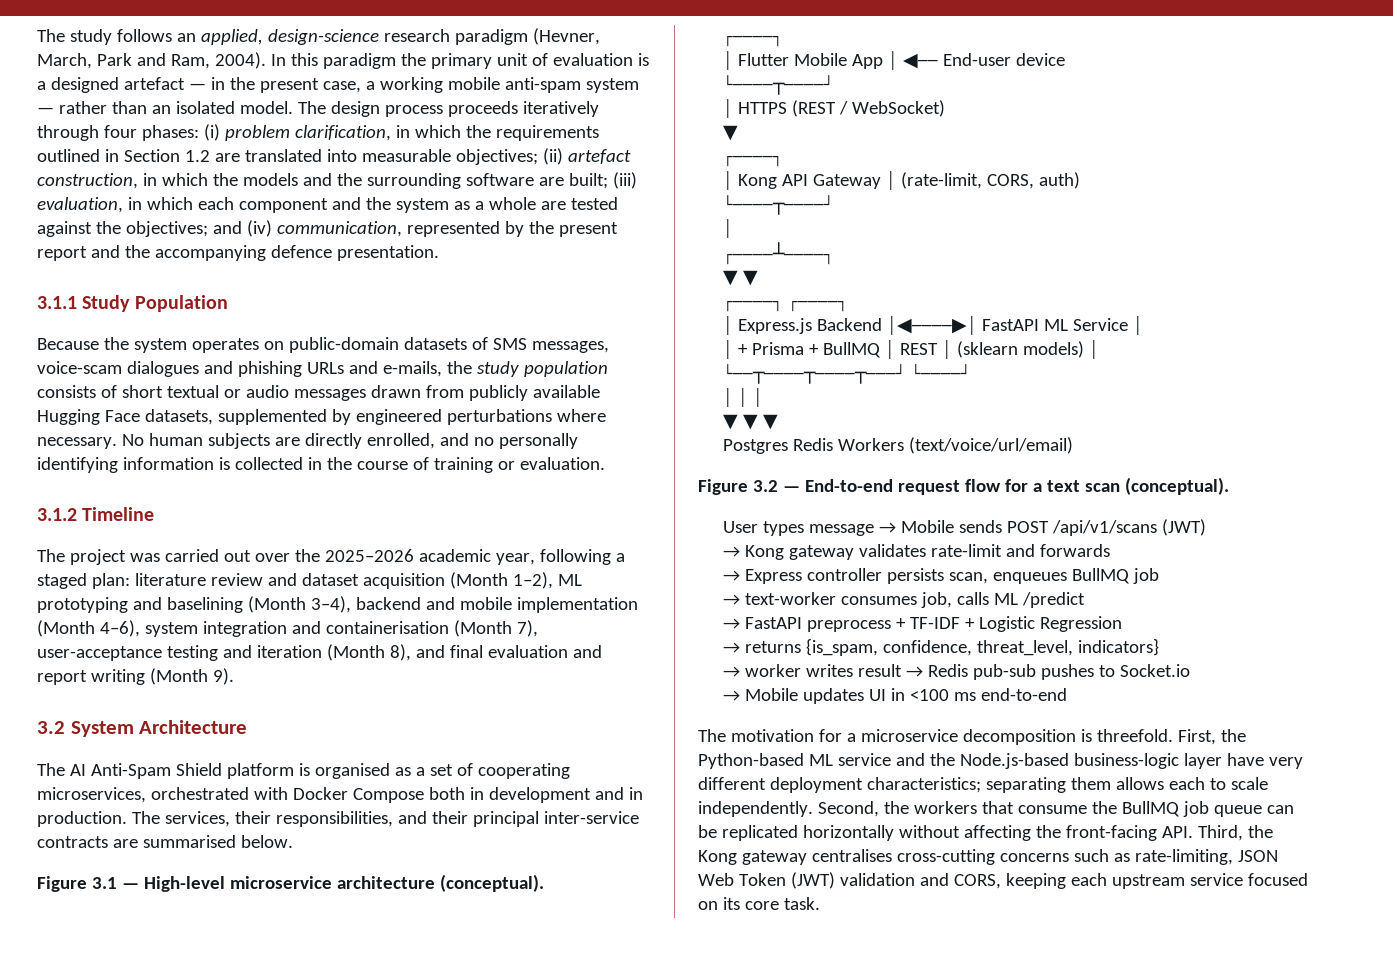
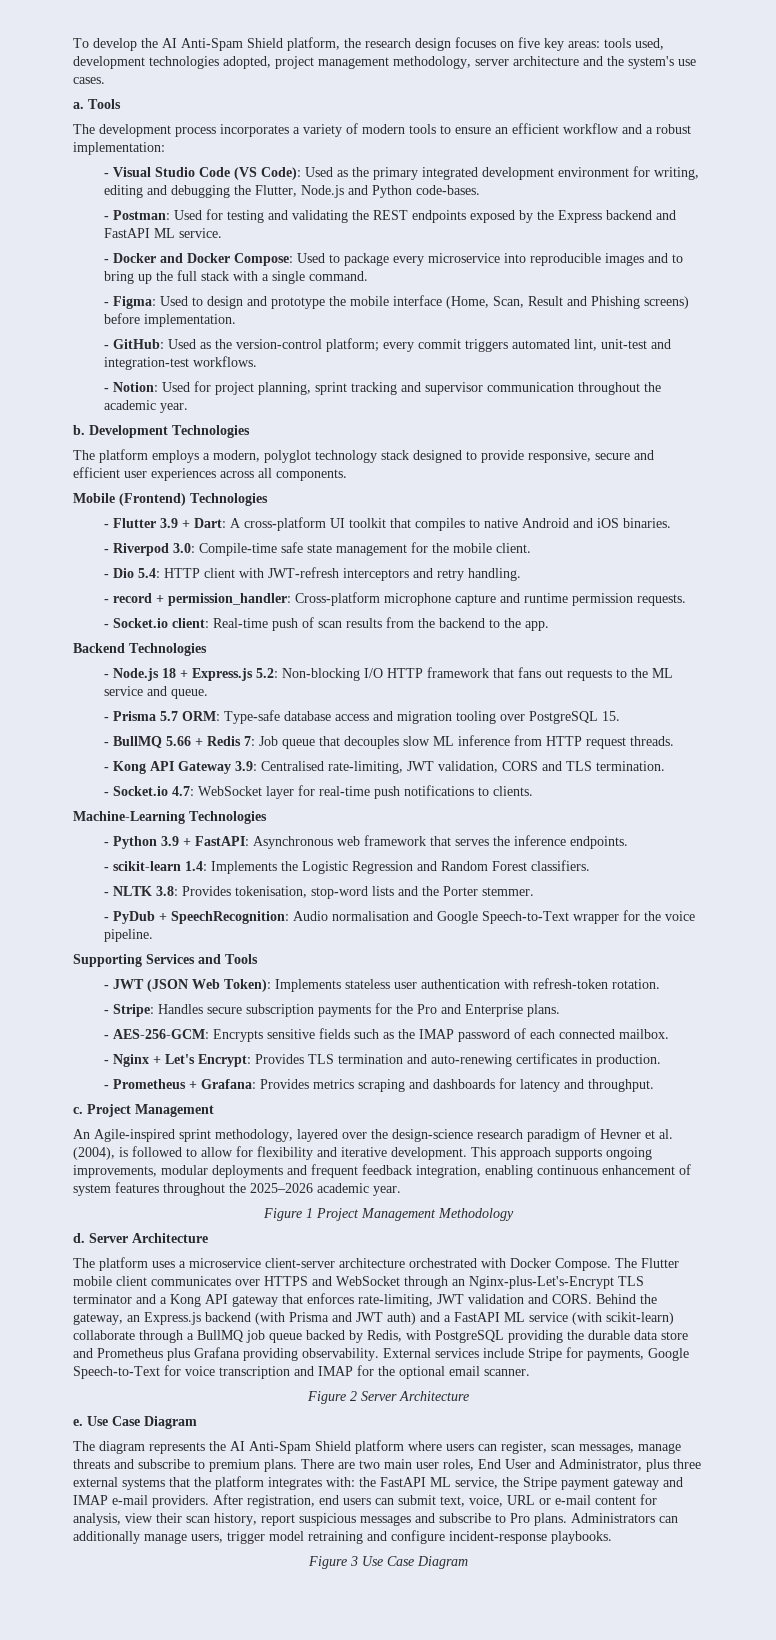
[37,28,600,45] [37,52,649,69] [37,77,639,93] [37,101,599,117] [37,124,599,141] [37,148,631,165] [37,172,637,189] [37,197,618,213] [37,220,618,237] [37,245,439,261] [37,295,228,312] [37,337,609,353] [37,361,608,377] [37,385,600,401] [37,409,606,425] [37,433,578,449] [37,457,605,473] [37,507,155,521] [37,549,625,565] [37,572,582,589] [37,596,638,613] [37,620,538,637] [37,644,602,661] [37,668,234,685] [37,720,248,737] [37,763,570,779] [37,787,643,803] [37,811,639,827] [37,835,293,848] [37,874,544,892] [722,35,783,47] [722,51,1065,70] [722,75,834,95] [722,99,945,118] [722,125,738,141] [722,155,783,167] [722,171,1080,190] [722,195,834,215] [722,219,733,238] [722,242,834,265] [722,270,758,286] [722,300,848,312] [722,316,1143,335] [722,340,1099,359] [722,364,971,384] [722,388,763,407] [722,414,778,430] [722,437,1073,454] [698,477,1229,495] [722,519,1206,536] [722,544,1110,560] [722,568,1159,584] [722,592,1085,608] [722,616,1122,632] [722,638,1159,656] [722,664,1190,680] [722,688,1067,704] [698,729,1246,745] [698,753,1303,769] [698,777,1268,793] [698,801,1294,817] [698,825,1273,841] [698,849,1278,865] [698,872,1308,889] [698,897,820,910] The study follows an applied, design-science research paradigm (Hevner, March, Park and Ram, 2004). In this paradigm the primary unit of evaluation is a designed artefact — in the present case, a working mobile anti-spam system — rather than an isolated model. The design process proceeds iteratively through four phases: (i) problem clarification, in which the requirements outlined in Section 1.2 are translated into measurable objectives; (ii) artefact construction, in which the models and the surrounding software are built; (iii) evaluation, in which each component and the system as a whole are tested against the objectives; and (iv) communication, represented by the present report and the accompanying defence presentation. // 3.1.1 Study Population // Because the system operates on public-domain datasets of SMS messages, voice-scam dialogues and phishing URLs and e-mails, the study population consists of short textual or audio messages drawn from publicly available Hugging Face datasets, supplemented by engineered perturbations where necessary. No human subjects are directly enrolled, and no personally identifying information is collected in the course of training or evaluation. // 3.1.2 Timeline // The project was carried out over the 2025–2026 academic year, following a staged plan: literature review and dataset acquisition (Month 1–2), ML prototyping and baselining (Month 3–4), backend and mobile implementation (Month 4–6), system integration and containerisation (Month 7), user-acceptance testing and iteration (Month 8), and final evaluation and report writing (Month 9). // 3.2 System Architecture // The AI Anti-Spam Shield platform is organised as a set of cooperating microservices, orchestrated with Docker Compose both in development and in production. The services, their responsibilities, and their principal inter-service contracts are summarised below. // Figure 3.1 — High-level microservice architecture (conceptual). // ┌────┐ // │ Flutter Mobile App │ ◀── End-user device // └────┬────┘ // │ HTTPS (REST / WebSocket) // ▼ // ┌────┐ // │ Kong API Gateway │ (rate-limit, CORS, auth) // └────┬────┘ // │ // ┌────┴────┐ // ▼ ▼ // ┌────┐ ┌────┐ // │ Express.js Backend │◀────▶│ FastAPI ML Service │ // │ + Prisma + BullMQ │ REST │ (sklearn models) │ // └──┬────┬────┬───┘ └────┘ // │ │ │ // ▼ ▼ ▼ // Postgres Redis Workers (text/voice/url/email) // Figure 3.2 — End-to-end request flow for a text scan (conceptual). // User types message → Mobile sends POST /api/v1/scans (JWT) // → Kong gateway validates rate-limit and forwards // → Express controller persists scan, enqueues BullMQ job // → text-worker consumes job, calls ML /predict // → FastAPI preprocess + TF-IDF + Logistic Regression // → returns {is_spam, confidence, threat_level, indicators} // → worker writes result → Redis pub-sub pushes to Socket.io // → Mobile updates UI in <100 ms end-to-end // The motivation for a microservice decomposition is threefold. First, the Python-based ML service and the Node.js-based business-logic layer have very different deployment characteristics; separating them allows each to scale independently. Second, the workers that consume the BullMQ job queue can be replicated horizontally without affecting the front-facing API. Third, the Kong gateway centralises cross-cutting concerns such as rate-limiting, JSON Web Token (JWT) validation and CORS, keeping each upstream service focused on its core task. -> [73,37,664,51] [73,56,696,69] [73,77,105,84] [73,99,121,109] [73,123,691,137] [73,142,165,155] [103,166,699,180] [103,185,480,198] [103,209,676,223] [103,228,222,238] [103,253,683,266] [103,270,368,284] [103,295,689,309] [103,313,236,327] [103,338,671,352] [103,356,257,370] [103,381,661,395] [103,400,188,413] [73,425,250,438] [73,449,654,463] [73,467,347,481] [73,493,268,506] [103,517,671,531] [103,542,531,556] [103,567,521,581] [103,592,686,606] [103,617,549,631] [73,643,207,656] [103,667,673,681] [103,686,208,699] [103,710,620,724] [103,735,674,749] [103,761,665,774] [103,785,533,799] [73,811,267,824] [103,835,628,849] [103,860,590,874] [103,886,534,899] [103,910,695,924] [103,929,153,942] [73,954,258,967] [103,978,660,992] [103,1003,560,1017] [103,1028,669,1042] [103,1053,661,1067] [103,1078,654,1092] [73,1104,214,1117] [73,1128,673,1142] [73,1146,652,1160] [73,1164,691,1178] [73,1182,401,1196] [263,1208,514,1221] [73,1233,208,1243] [73,1257,679,1271] [73,1276,644,1289] [73,1293,657,1307] [73,1312,674,1325] [73,1330,688,1343] [73,1347,689,1361] [73,1365,530,1379] [307,1391,469,1404] [73,1416,197,1429] [73,1440,681,1454] [73,1459,701,1472] [73,1476,683,1490] [73,1494,657,1508] [73,1513,678,1526] [73,1530,612,1544] [308,1556,468,1569] To develop the AI Anti-Spam Shield platform, the research design focuses on five key areas: tools used, development technologies adopted, project management methodology, server architecture and the system's use cases. // a. Tools // The development process incorporates a variety of modern tools to ensure an efficient workflow and a robust implementation: // - Visual Studio Code (VS Code): Used as the primary integrated development environment for writing, editing and debugging the Flutter, Node.js and Python code-bases. // - Postman: Used for testing and validating the REST endpoints exposed by the Express backend and FastAPI ML service. // - Docker and Docker Compose: Used to package every microservice into reproducible images and to bring up the full stack with a single command. // - Figma: Used to design and prototype the mobile interface (Home, Scan, Result and Phishing screens) before implementation. // - GitHub: Used as the version-control platform; every commit triggers automated lint, unit-test and integration-test workflows. // - Notion: Used for project planning, sprint tracking and supervisor communication throughout the academic year. // b. Development Technologies // The platform employs a modern, polyglot technology stack designed to provide responsive, secure and efficient user experiences across all components. // Mobile (Frontend) Technologies // - Flutter 3.9 + Dart: A cross-platform UI toolkit that compiles to native Android and iOS binaries. // - Riverpod 3.0: Compile-time safe state management for the mobile client. // - Dio 5.4: HTTP client with JWT-refresh interceptors and retry handling. // - record + permission_handler: Cross-platform microphone capture and runtime permission requests. // - Socket.io client: Real-time push of scan results from the backend to the app. // Backend Technologies // - Node.js 18 + Express.js 5.2: Non-blocking I/O HTTP framework that fans out requests to the ML service and queue. // - Prisma 5.7 ORM: Type-safe database access and migration tooling over PostgreSQL 15. // - BullMQ 5.66 + Redis 7: Job queue that decouples slow ML inference from HTTP request threads. // - Kong API Gateway 3.9: Centralised rate-limiting, JWT validation, CORS and TLS termination. // - Socket.io 4.7: WebSocket layer for real-time push notifications to clients. // Machine-Learning Technologies // - Python 3.9 + FastAPI: Asynchronous web framework that serves the inference endpoints. // - scikit-learn 1.4: Implements the Logistic Regression and Random Forest classifiers. // - NLTK 3.8: Provides tokenisation, stop-word lists and the Porter stemmer. // - PyDub + SpeechRecognition: Audio normalisation and Google Speech-to-Text wrapper for the voice pipeline. // Supporting Services and Tools // - JWT (JSON Web Token): Implements stateless user authentication with refresh-token rotation. // - Stripe: Handles secure subscription payments for the Pro and Enterprise plans. // - AES-256-GCM: Encrypts sensitive fields such as the IMAP password of each connected mailbox. // - Nginx + Let's Encrypt: Provides TLS termination and auto-renewing certificates in production. // - Prometheus + Grafana: Provides metrics scraping and dashboards for latency and throughput. // c. Project Management // An Agile-inspired sprint methodology, layered over the design-science research paradigm of Hevner et al. (2004), is followed to allow for flexibility and iterative development. This approach supports ongoing improvements, modular deployments and frequent feedback integration, enabling continuous enhancement of system features throughout the 2025–2026 academic year. // Figure 1 Project Management Methodology // d. Server Architecture // The platform uses a microservice client-server architecture orchestrated with Docker Compose. The Flutter mobile client communicates over HTTPS and WebSocket through an Nginx-plus-Let's-Encrypt TLS terminator and a Kong API gateway that enforces rate-limiting, JWT validation and CORS. Behind the gateway, an Express.js backend (with Prisma and JWT auth) and a FastAPI ML service (with scikit-learn) collaborate through a BullMQ job queue backed by Redis, with PostgreSQL providing the durable data store and Prometheus plus Grafana providing observability. External services include Stripe for payments, Google Speech-to-Text for voice transcription and IMAP for the optional email scanner. // Figure 2 Server Architecture // e. Use Case Diagram // The diagram represents the AI Anti-Spam Shield platform where users can register, scan messages, manage threats and subscribe to premium plans. There are two main user roles, End User and Administrator, plus three external systems that the platform integrates with: the FastAPI ML service, the Stripe payment gateway and IMAP e-mail providers. After registration, end users can submit text, voice, URL or e-mail content for analysis, view their scan history, report suspicious messages and subscribe to Pro plans. Administrators can additionally manage users, trigger model retraining and configure incident-response playbooks. // Figure 3 Use Case Diagram

